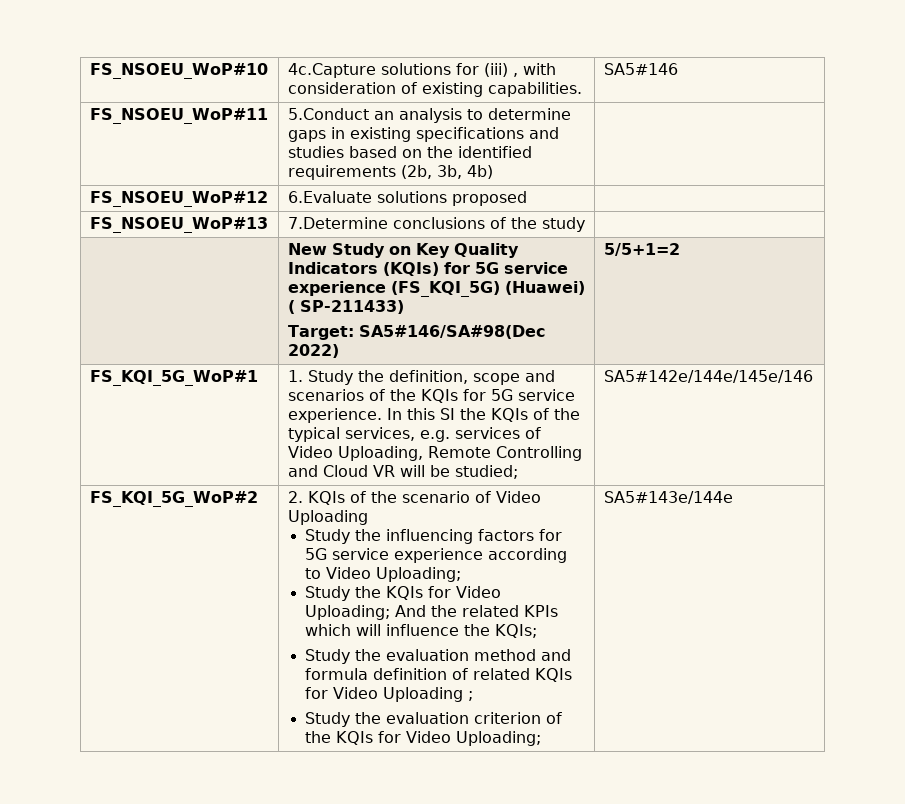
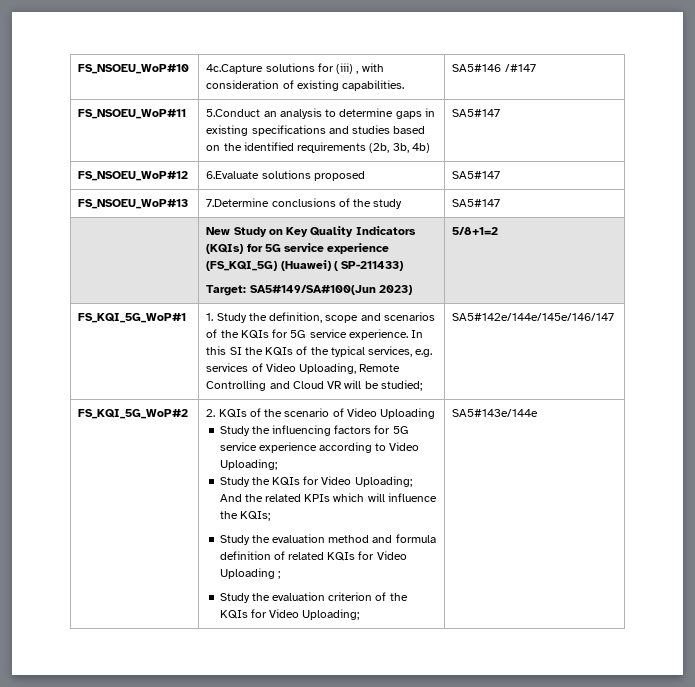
(678, 69) none -> [504,64,536,72] /#147
(493, 172) none -> [452,109,501,117] SA5#147
(527, 198) none -> [452,171,501,179] SA5#147
(585, 224) none -> [452,199,501,207] SA5#147
[358,325,545,339] [287,344,339,358] [603,243,680,256] SA5#146/SA#98(Dec 2022) | 5/5+1=2 -> [249,285,412,295] [452,227,499,235] SA5#149/SA#100(Jun 2023) | 5/8+1=2
[603,370,813,383] SA5#142e/144e/145e/146 -> [452,313,615,321] SA5#142e/144e/145e/146/147

